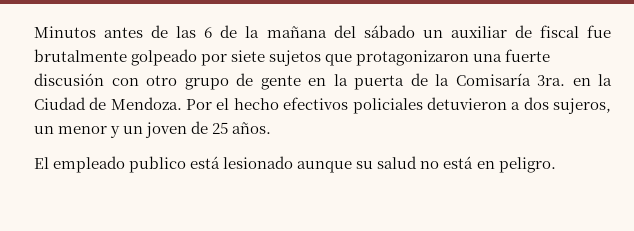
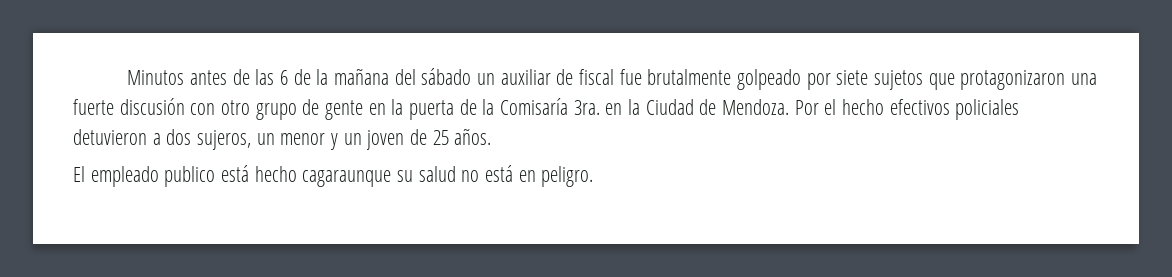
[223,156,353,173] lesionado aunque -> [254,166,392,187] hecho cagaraunque

